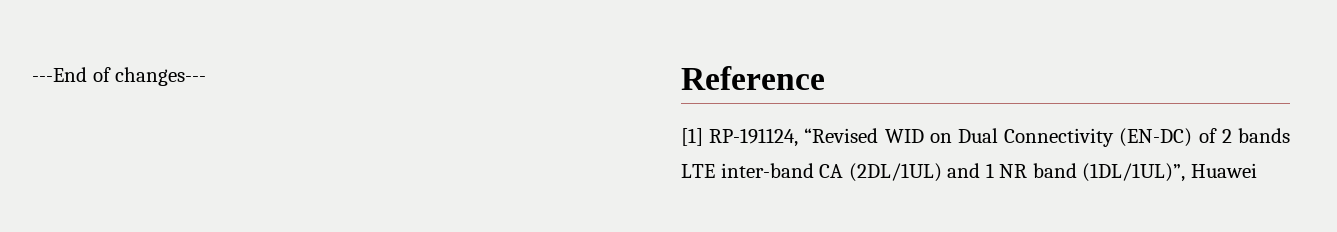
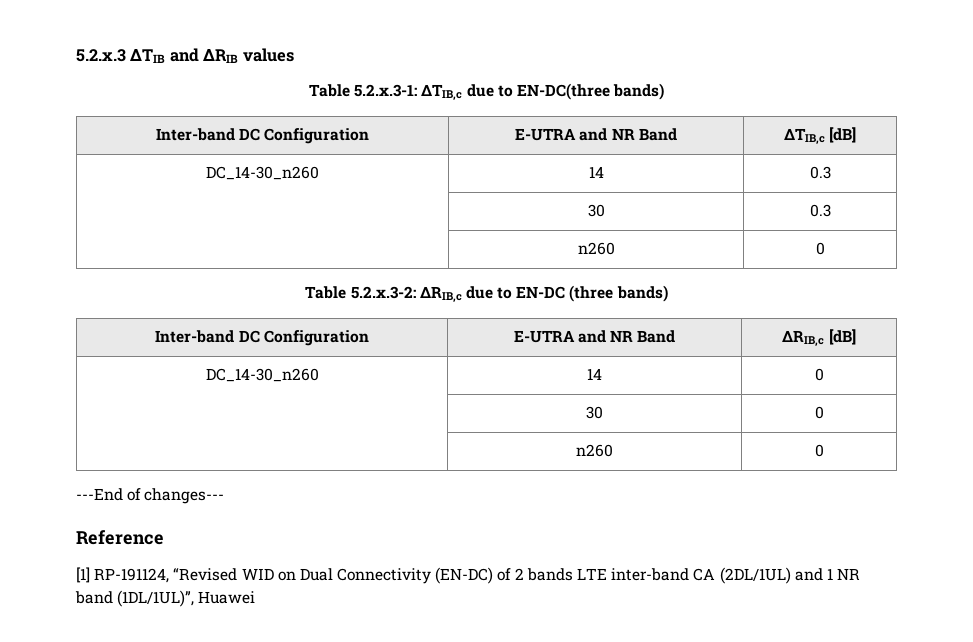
(32, 74) none -> [76,48,294,63] [308,83,665,100] [155,128,370,144] [515,128,677,141] [783,127,857,144] [206,166,319,180] [588,166,604,178] [809,166,831,179] [587,204,605,217] [809,204,831,217] [577,242,615,255] [815,242,825,255] [305,285,668,302] [155,330,369,346] [513,330,676,343] [782,329,856,346] [205,368,319,382] [587,368,602,380] [814,368,824,381] [586,406,603,419] [814,406,824,419] [576,444,613,457] [814,444,824,457] 5.2.x.3 ∆TIB and ∆RIB values // Table 5.2.x.3-1: ΔTIB,c due to EN-DC(three bands) // Inter-band DC Configuration | E-UTRA and NR Band | ΔTIB,c [dB] // DC_14-30_n260 | 14 | 0.3 // | 30 | 0.3 // | n260 | 0 // Table 5.2.x.3-2: ΔRIB,c due to EN-DC (three bands) // Inter-band DC Configuration | E-UTRA and NR Band | ΔRIB,c [dB] // DC_14-30_n260 | 14 | 0 // | 30 | 0 // | n260 | 0 //

